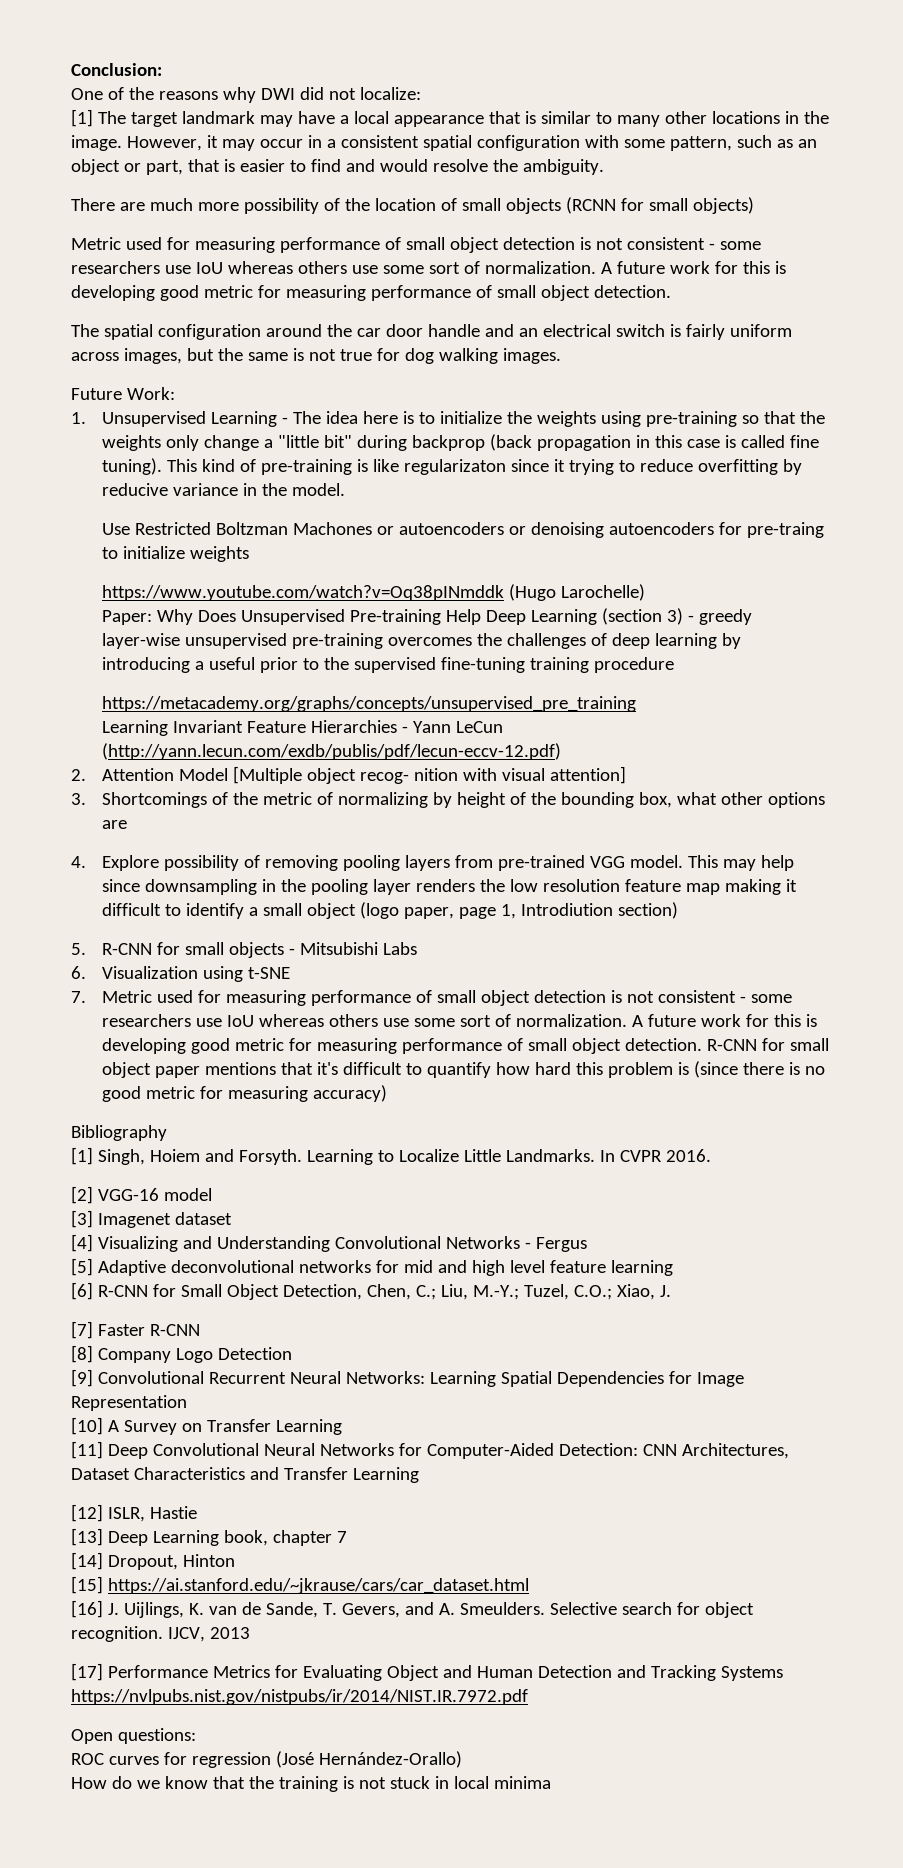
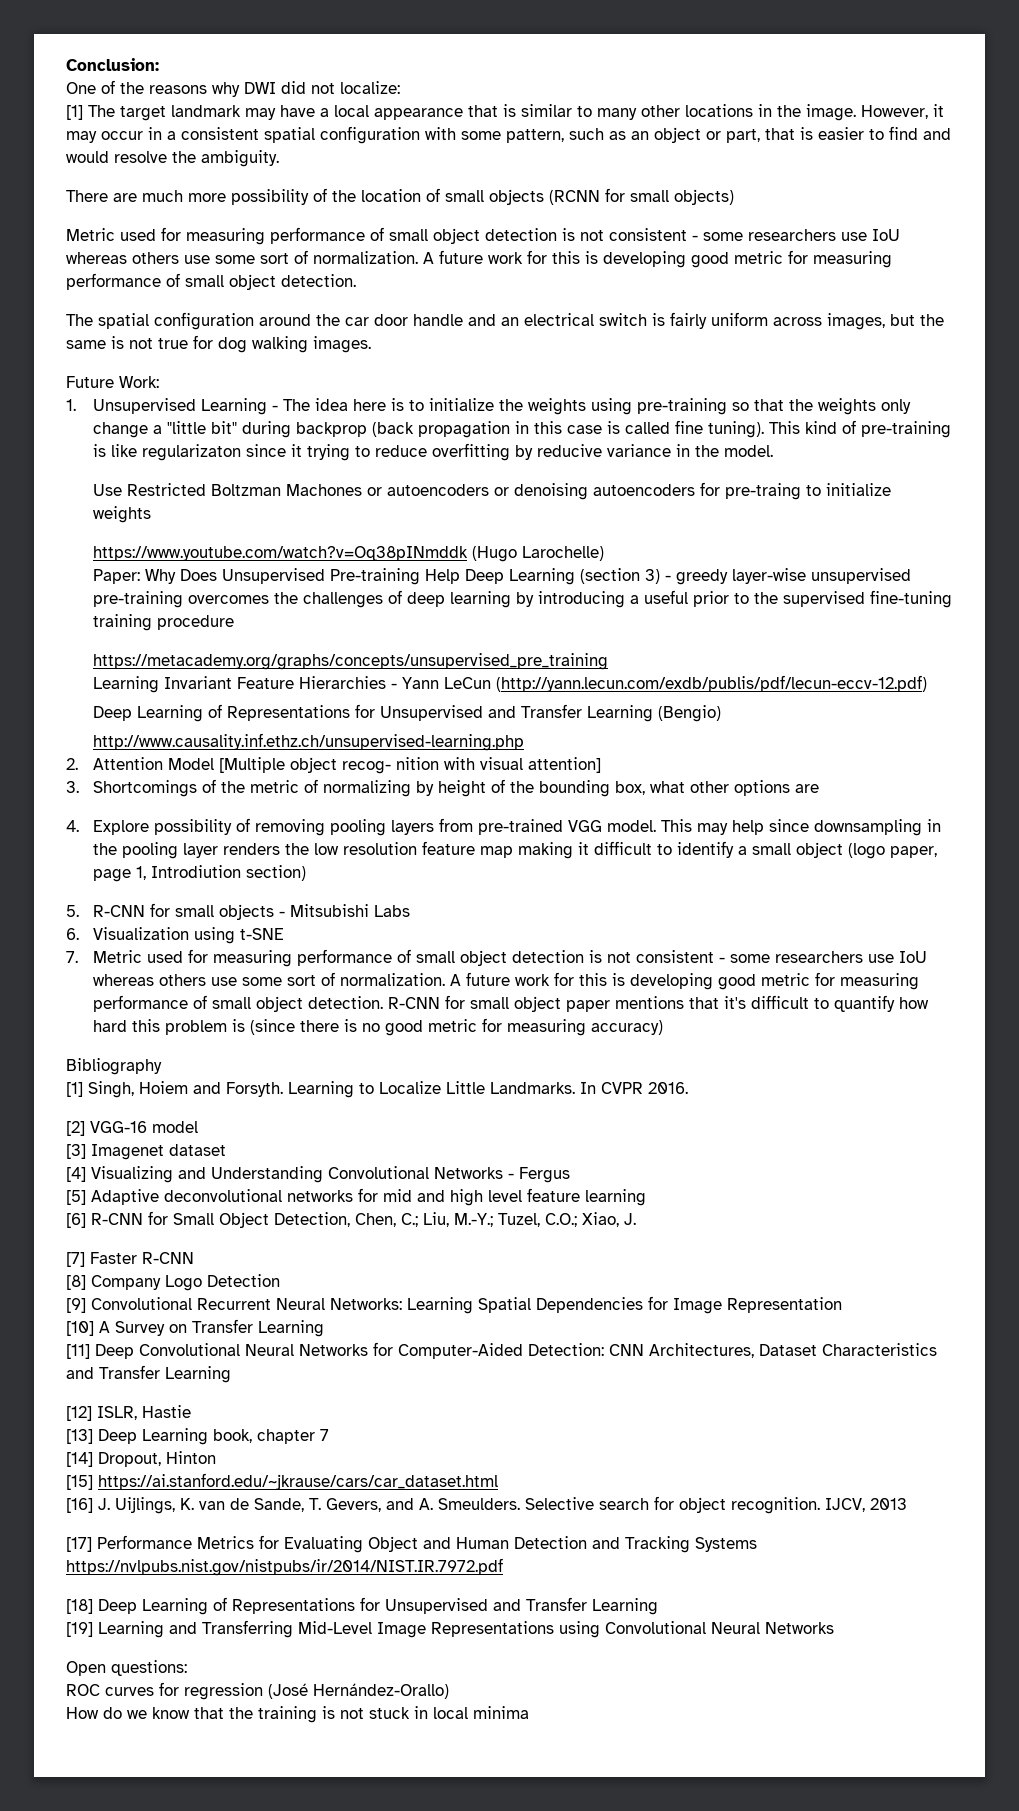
(561, 751) none -> [92,704,721,722] [92,733,524,751] // Deep Learning of Representations for Unsupervised and Transfer Learning (Bengio) // http://www.causality.inf.ethz.ch/unsupervised-learning.php
(528, 1697) none -> [66,1597,658,1615] [66,1620,834,1638] // [18] Deep Learning of Representations for Unsupervised and Transfer Learning // [19] Learning and Transferring Mid-Level Image Representations using Convolutional Neural Networks

